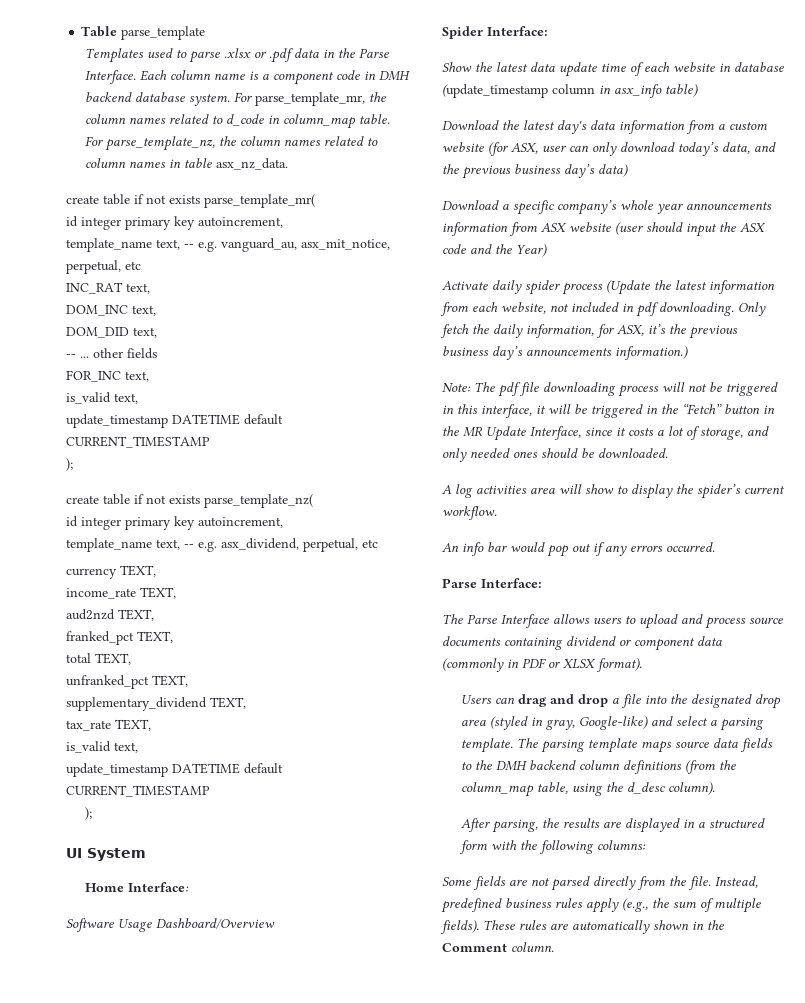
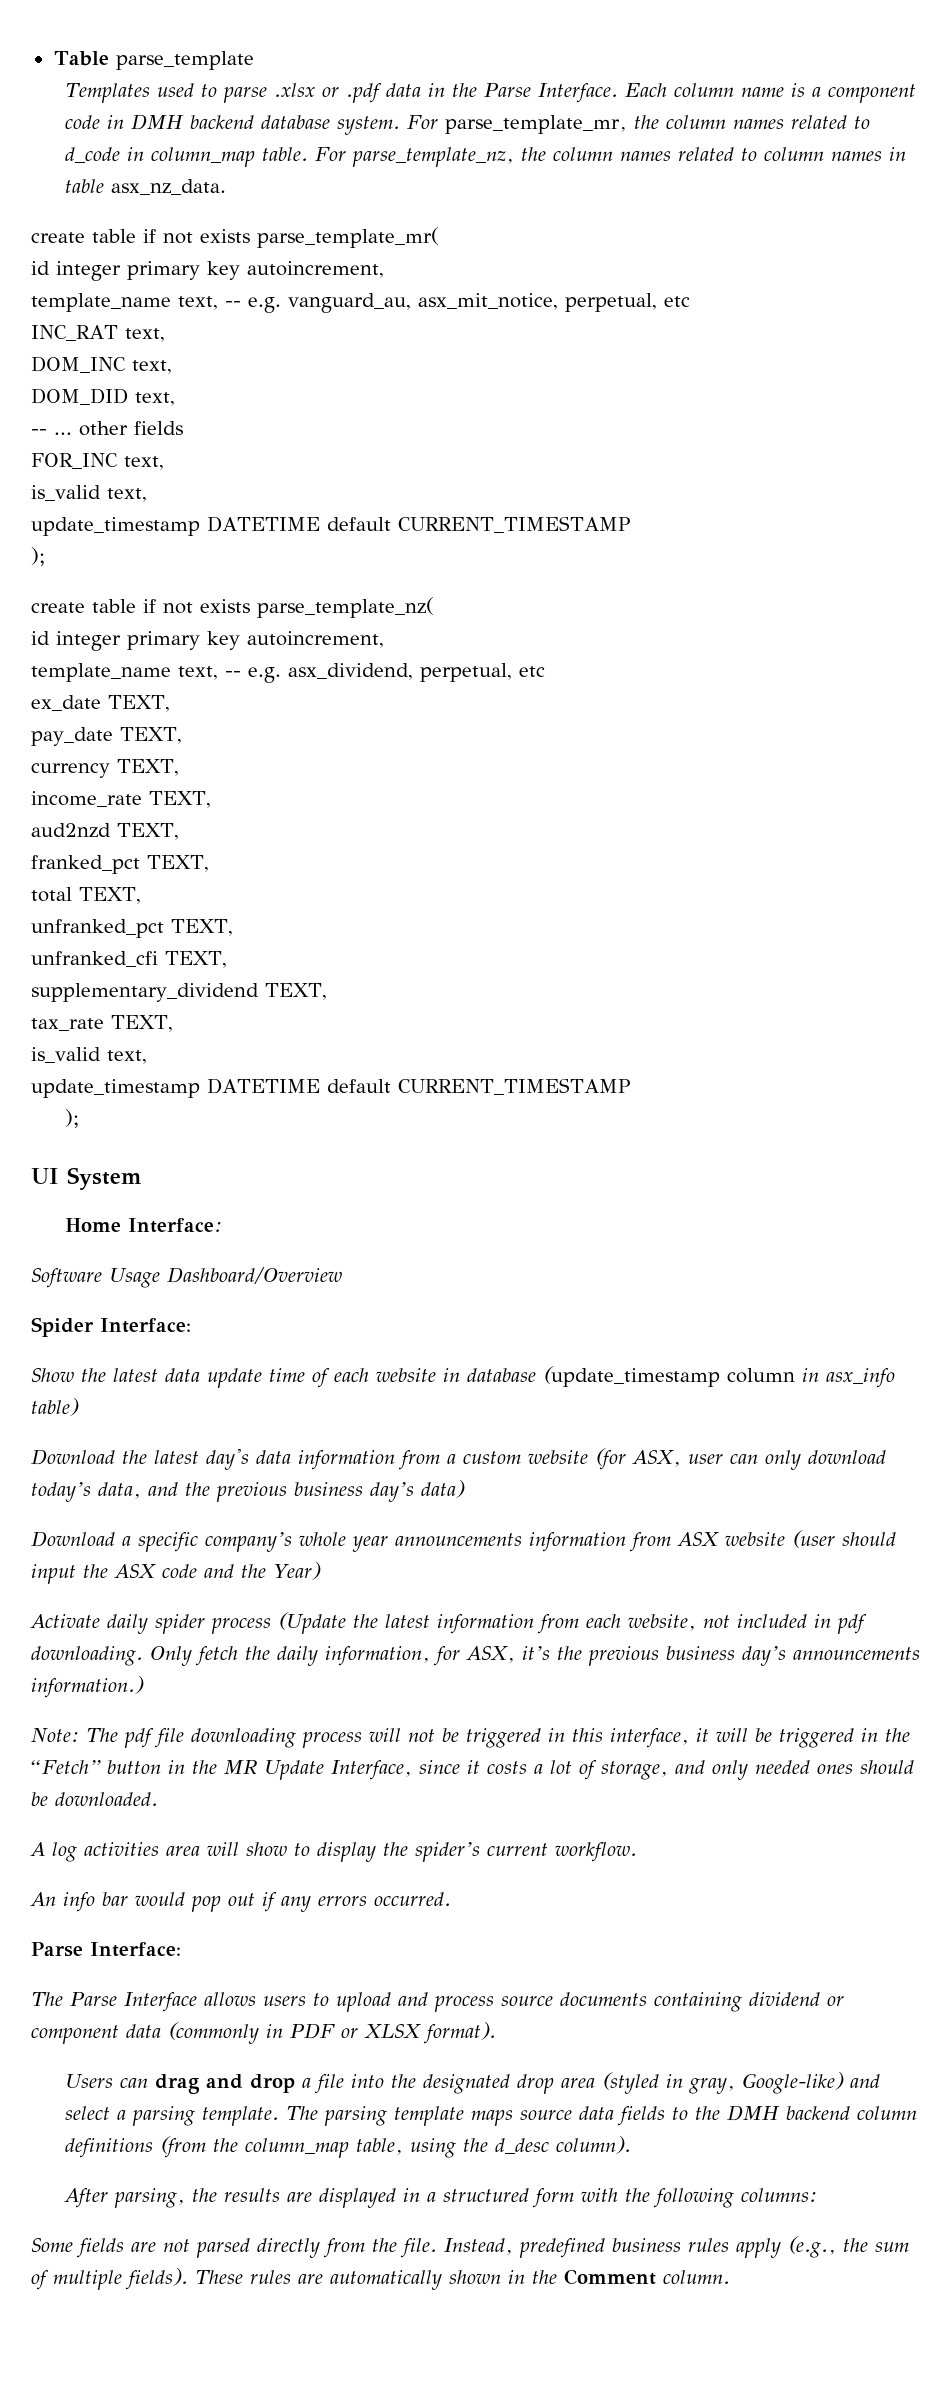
(378, 543) none -> [31,695,170,712] [31,727,182,746] // ex_date TEXT, // pay_date TEXT,
(188, 681) none -> [31,951,227,968] // unfranked_cfi TEXT,

